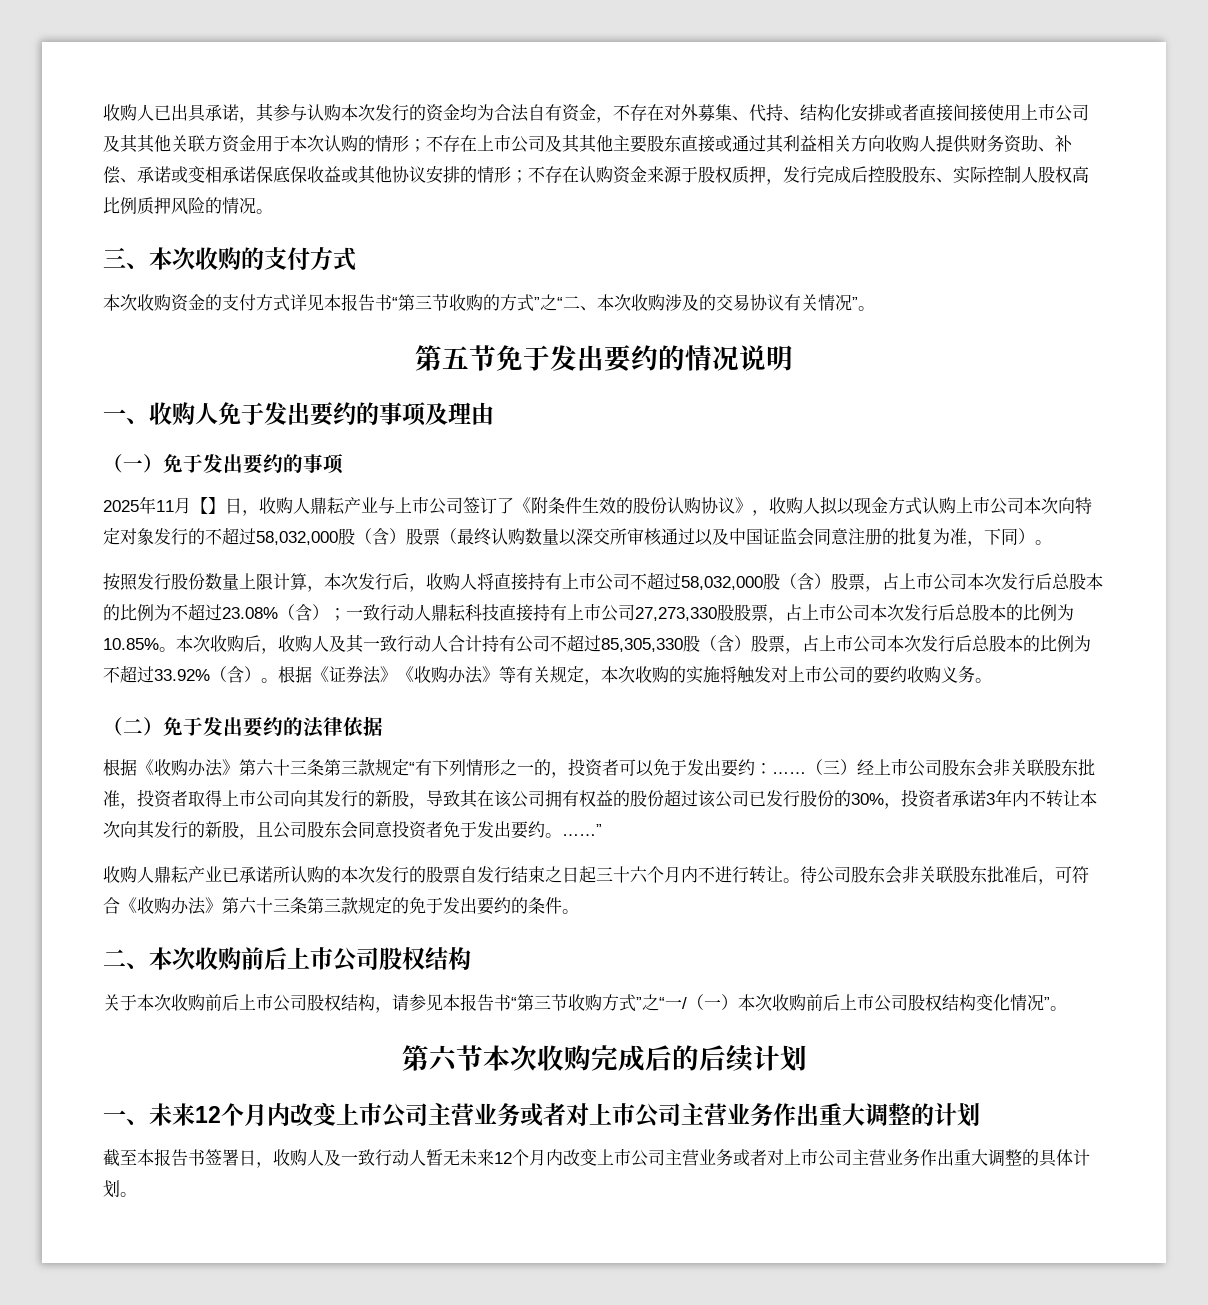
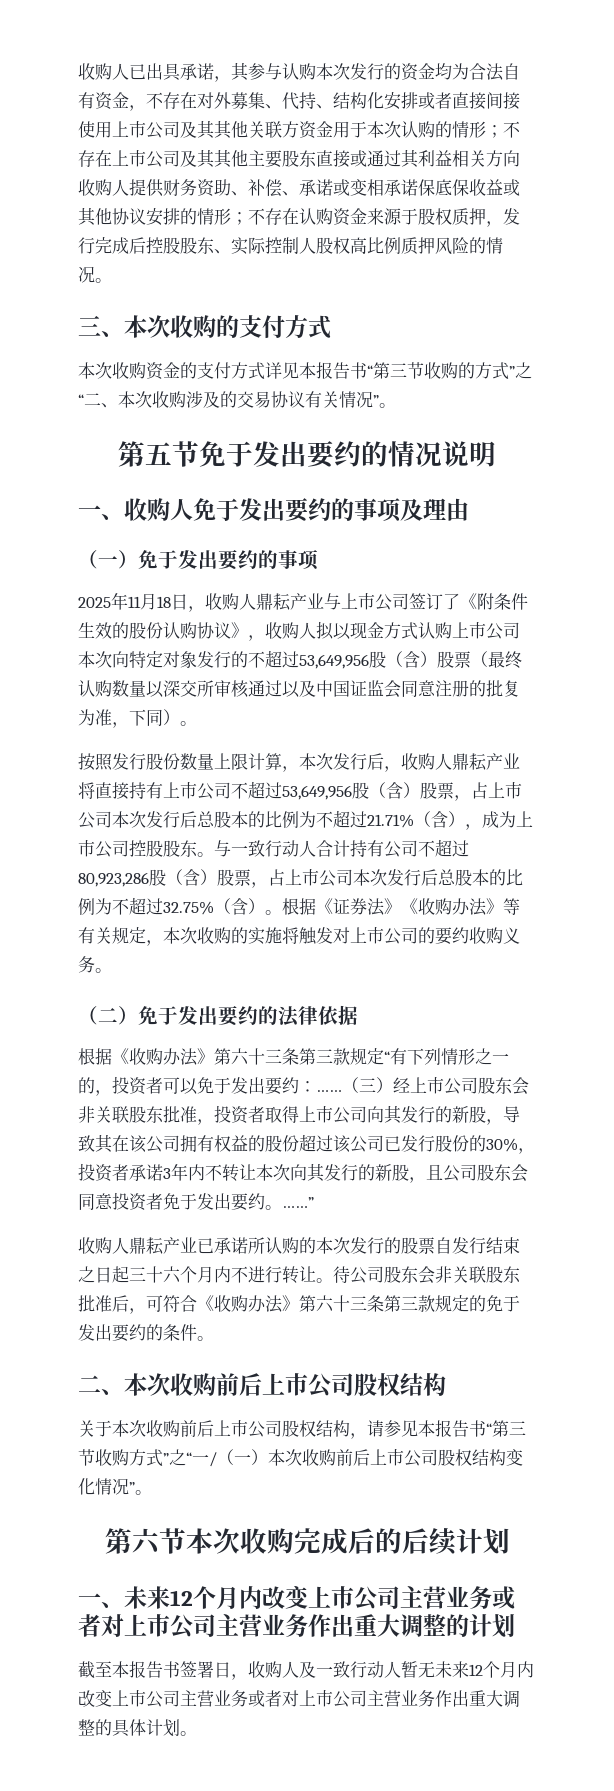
[191,497,225,514] 【】 -> [157,596,171,608] 18
[256,531,338,545] 58,032,000 -> [299,654,369,669] 53,649,956
(477, 581) none -> [452,753,520,771] 鼎耘产业
[681,576,763,590] 58,032,000 -> [282,785,352,800] 53,649,956
[222,604,1074,623] [103,634,364,654] 23.08%（含）；一致行动人鼎耘科技直接持有上市公司27,273,330股股票，占上市公司本次发行后总股本的比例为10.85%。本次收购后，收购人及其 -> [367,811,533,830] [78,840,231,858] 21.71%（含），成为上市公司控股股东。与
[601,638,683,652] 85,305,330 -> [78,872,149,887] 80,923,286
[154,669,210,681] 33.92% -> [163,901,214,915] 32.75%

